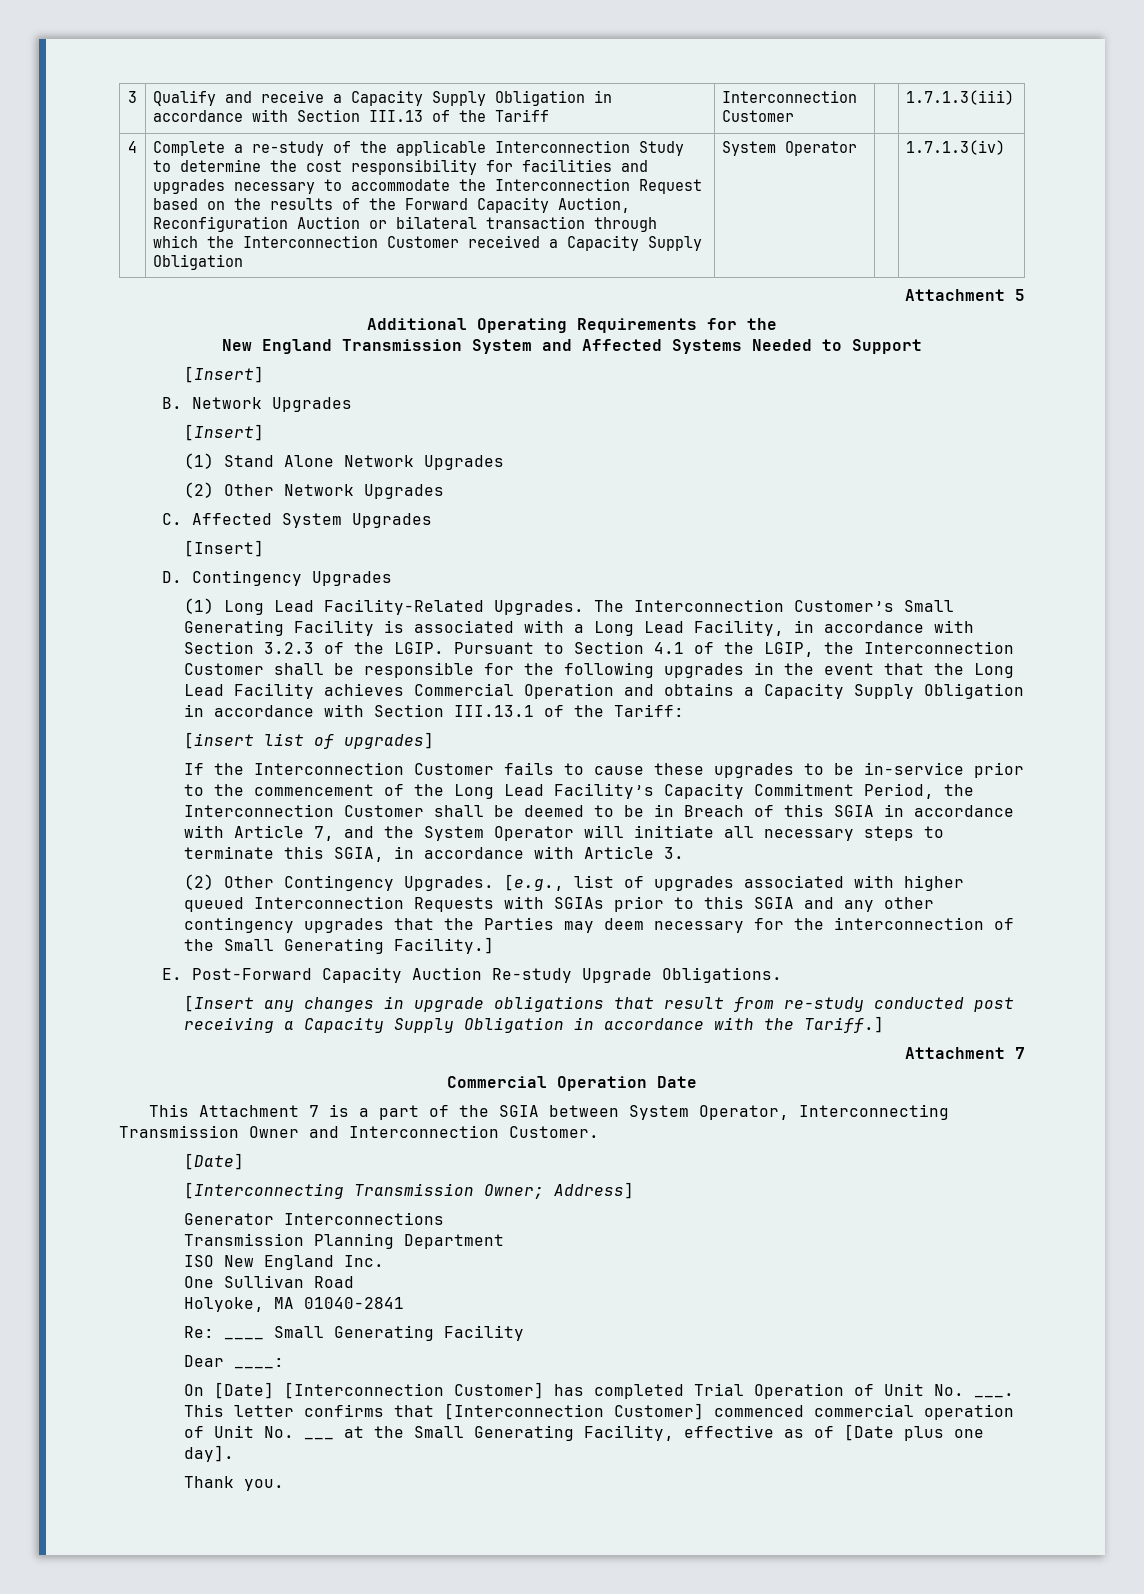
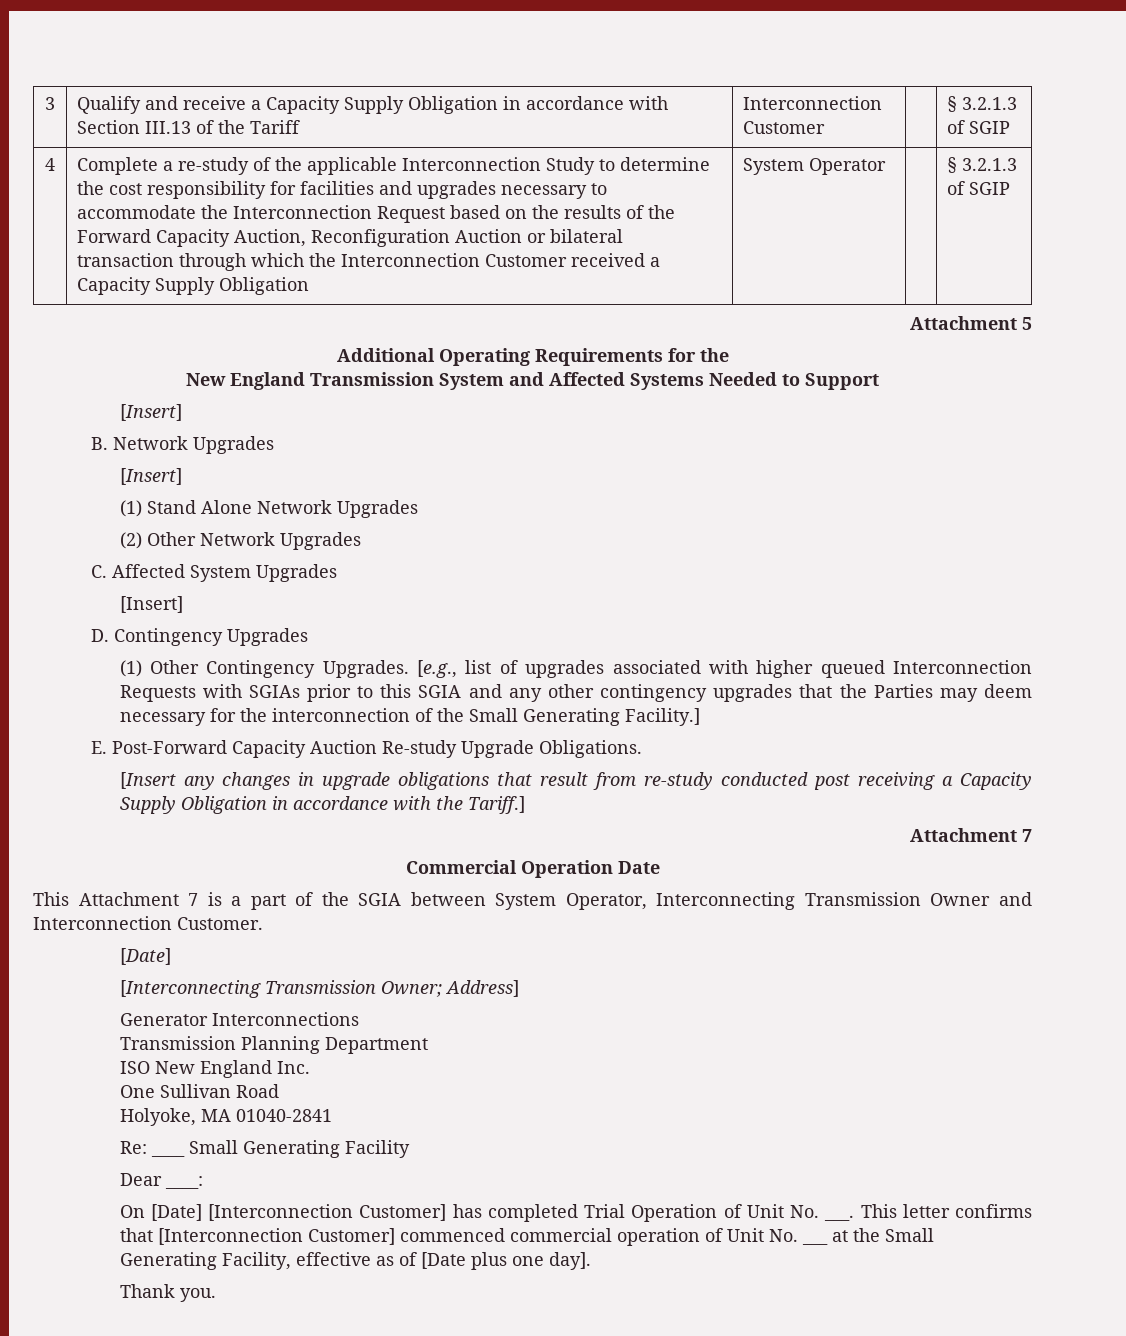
[906,90,1015,105] 1.7.1.3(iii) -> [947,96,1018,112] [947,120,1011,134] § 3.2.1.3 of SGIP
[906,140,1006,155] 1.7.1.3(iv) -> [947,157,1018,173] [947,181,1011,195] § 3.2.1.3 of SGIP
[224,599,955,615] [184,620,975,636] [184,641,1015,657] [184,662,1015,678] [184,683,1025,699] [184,704,685,717] [184,732,435,749] [184,762,1025,778] [184,783,975,799] [184,804,1015,817] [184,825,945,841] [184,846,685,862] [184,874,215,890] Long Lead Facility-Related Upgrades. The Interconnection Customer’s Small Generating Facility is associated with a Long Lead Facility, in accordance with Section 3.2.3 of the LGIP. Pursuant to Section 4.1 of the LGIP, the Interconnection Customer shall be responsible for the following upgrades in the event that the Long Lead Facility achieves Commercial Operation and obtains a Capacity Supply Obligation in accordance with Section III.13.1 of the Tariff: // [insert list of upgrades] // If the Interconnection Customer fails to cause these upgrades to be in-service prior to the commencement of the Long Lead Facility’s Capacity Commitment Period, the Interconnection Customer shall be deemed to be in Breach of this SGIA in accordance with Article 7, and the System Operator will initiate all necessary steps to terminate this SGIA, in accordance with Article 3. // (2) -> (142, 668) none

